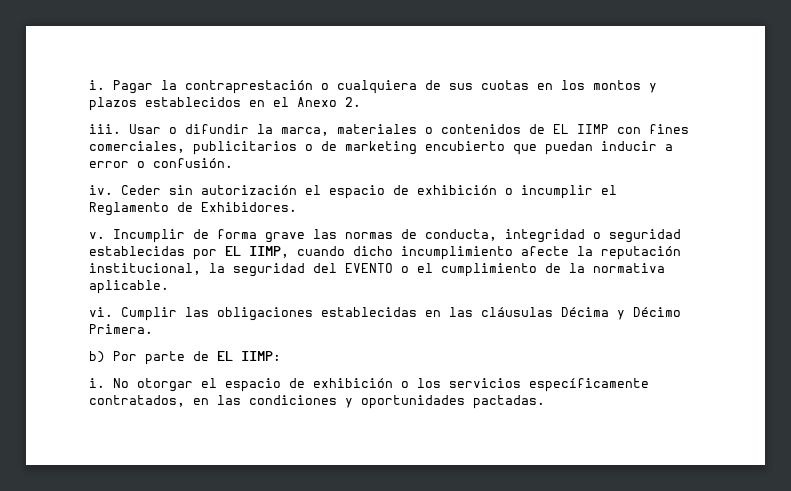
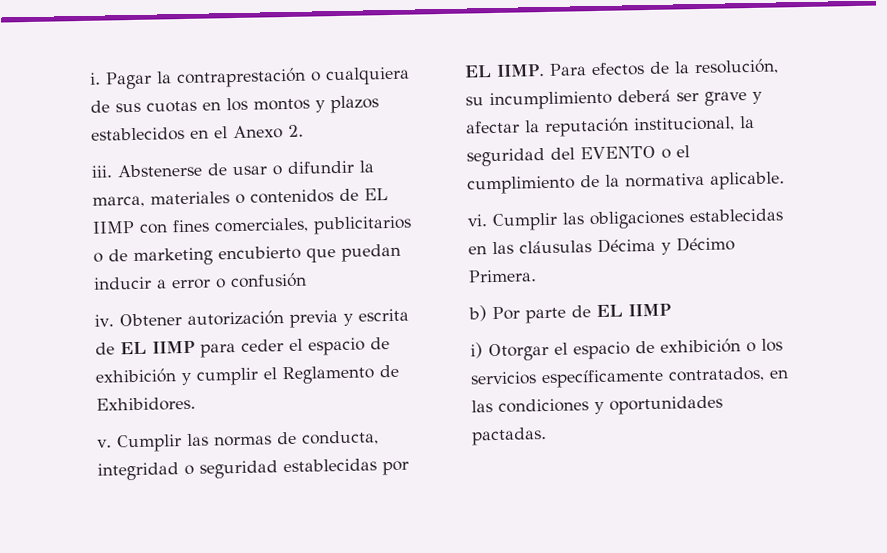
[129,124,161,134] Usar -> [117,163,267,178] Abstenerse de usar
[153,158,233,168] confusión. -> [230,272,307,289] confusión
[121,185,593,199] Ceder sin autorización el espacio de exhibición o incumplir -> [118,308,409,329] [95,337,390,358] [95,367,259,386] Obtener autorización previa y escrita de EL IIMP para ceder el espacio de exhibición y cumplir
[113,229,305,243] Incumplir de forma grave -> [116,434,182,453] Cumplir
[249,246,569,260] IIMP, cuando dicho incumplimiento afecte -> [496,58,779,77] [465,89,763,111] [466,120,520,134] IIMP. Para efectos de la resolución, su incumplimiento deberá ser grave y afectar
[241,351,281,361] [89,378,193,392] IIMP: // i. No otorgar -> [628,303,671,317] [470,342,549,362] IIMP // i) Otorgar

